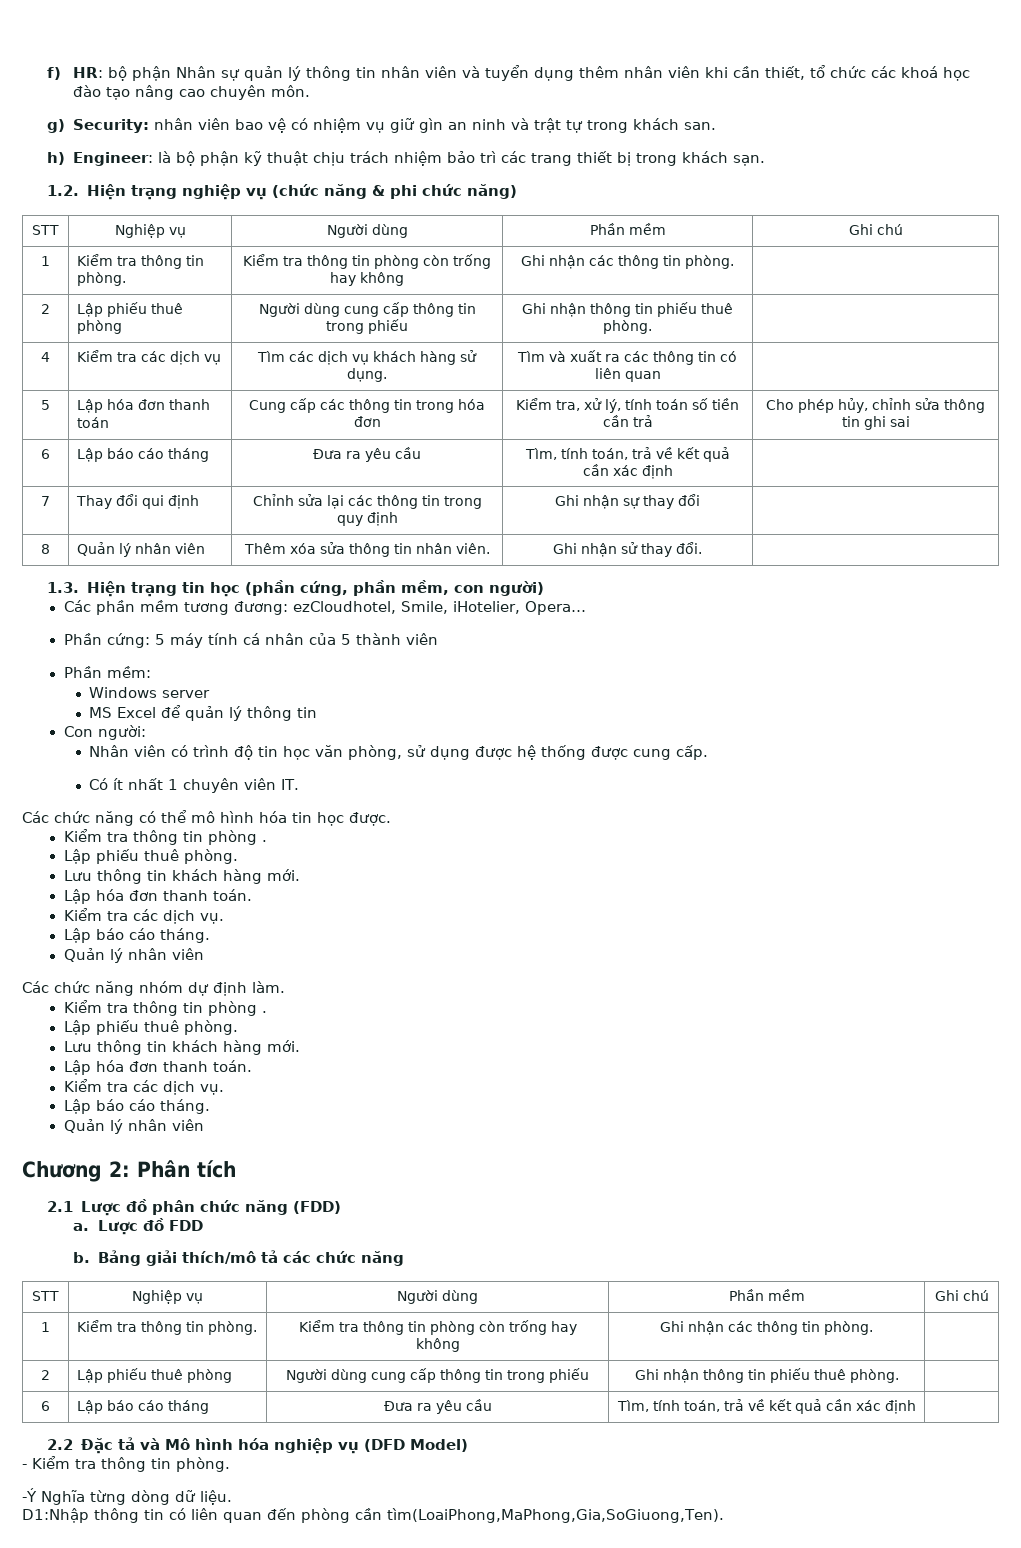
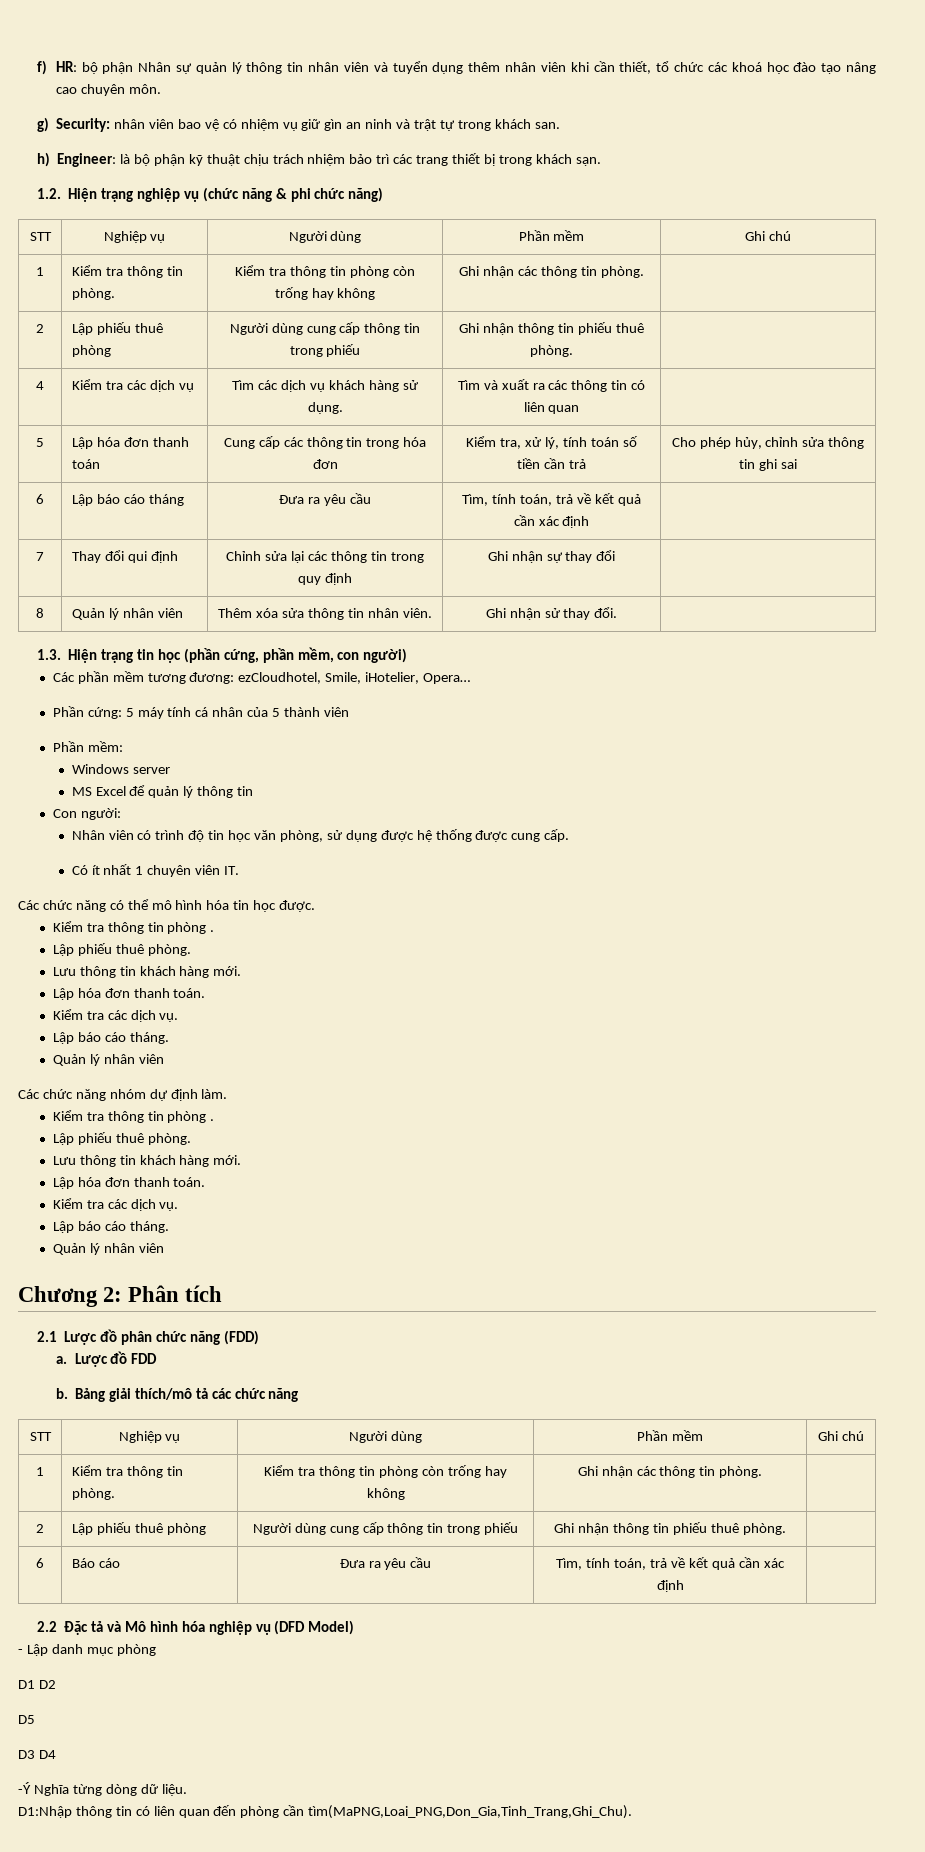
[77,1400,210,1414] Lập báo cáo tháng -> [71,1558,120,1568] Báo cáo
[32,1456,230,1472] Kiểm tra thông tin phòng. -> [26,1644,156,1656] [18,1680,56,1689] [18,1715,35,1724] [18,1750,56,1759] Lập danh mục phòng // D1 D2 // D5 // D3 D4
[387,1508,724,1523] tìm(LoaiPhong,MaPhong,Gia,SoGiuong,Ten). -> [308,1805,633,1819] tìm(MaPNG,Loai_PNG,Don_Gia,Tinh_Trang,Ghi_Chu).

